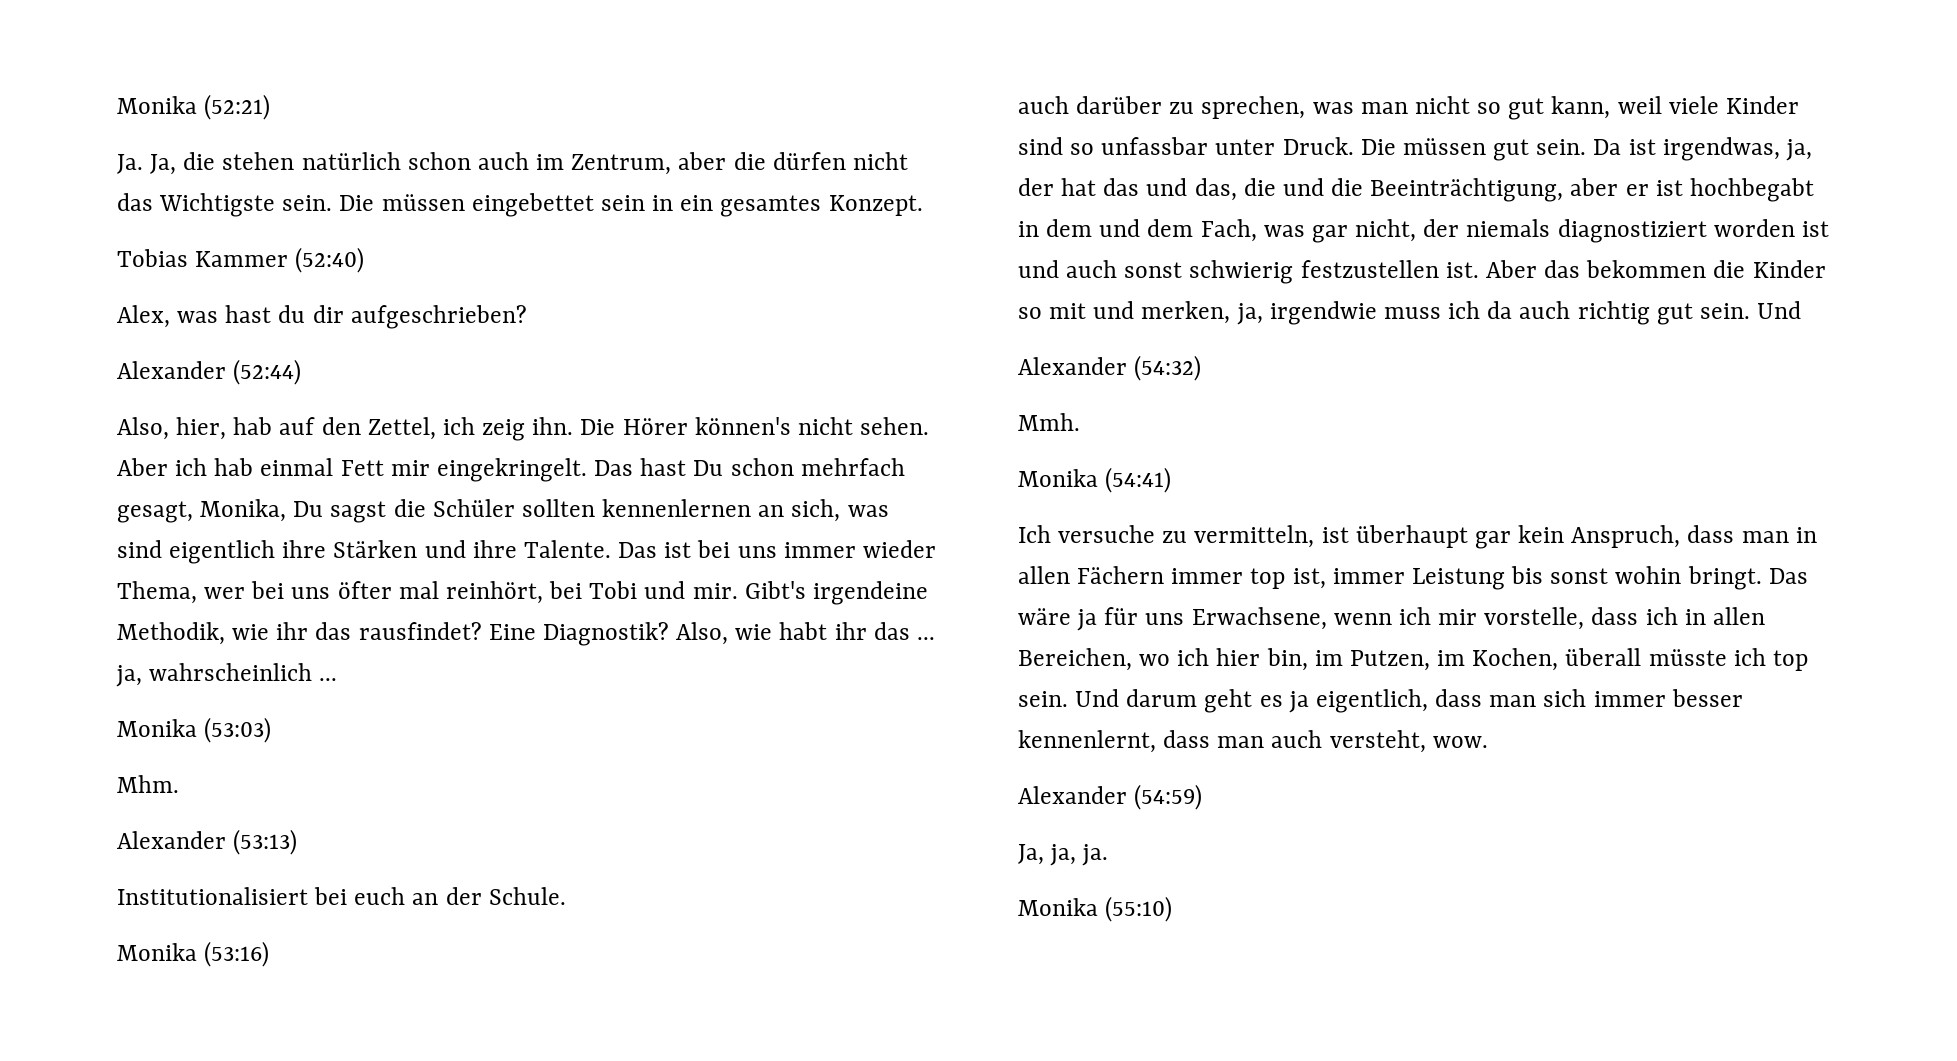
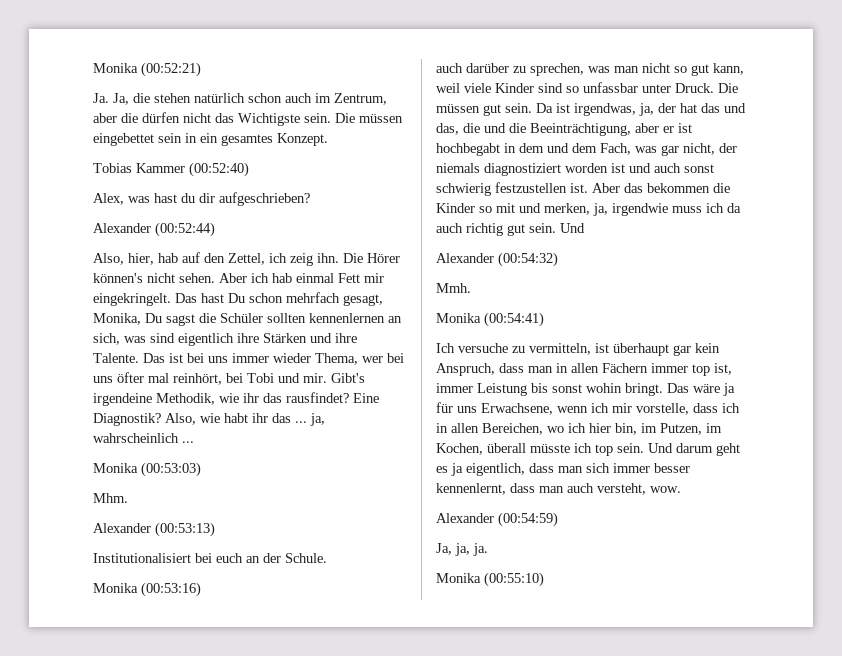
[117,94,271,120] Monika (52:21) -> [93,62,201,77] Monika (00:52:21)
[295,247,365,273] (52:40) -> [189,162,249,177] (00:52:40)
[233,359,302,385] (52:44) -> [155,222,215,237] (00:52:44)
[204,717,272,743] (53:03) -> [141,462,201,477] (00:53:03)
[233,829,298,855] (53:13) -> [155,522,215,537] (00:53:13)
[204,941,270,967] (53:16) -> [141,582,201,597] (00:53:16)
[1134,355,1202,381] (54:32) -> [498,252,558,267] (00:54:32)
[1105,467,1172,493] (54:41) -> [484,312,544,327] (00:54:41)
[1134,784,1203,810] (54:59) -> [498,512,558,527] (00:54:59)
[1105,896,1173,922] (55:10) -> [484,572,544,587] (00:55:10)

